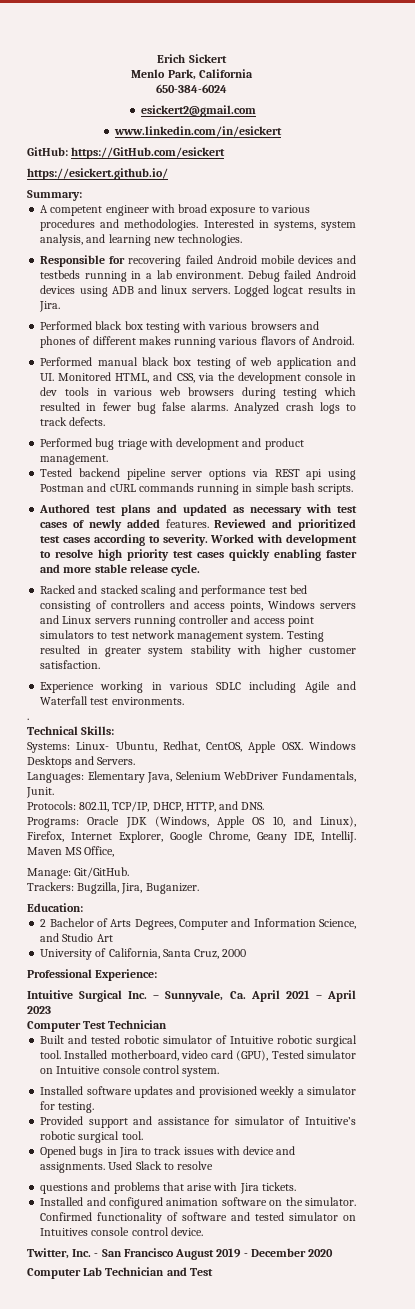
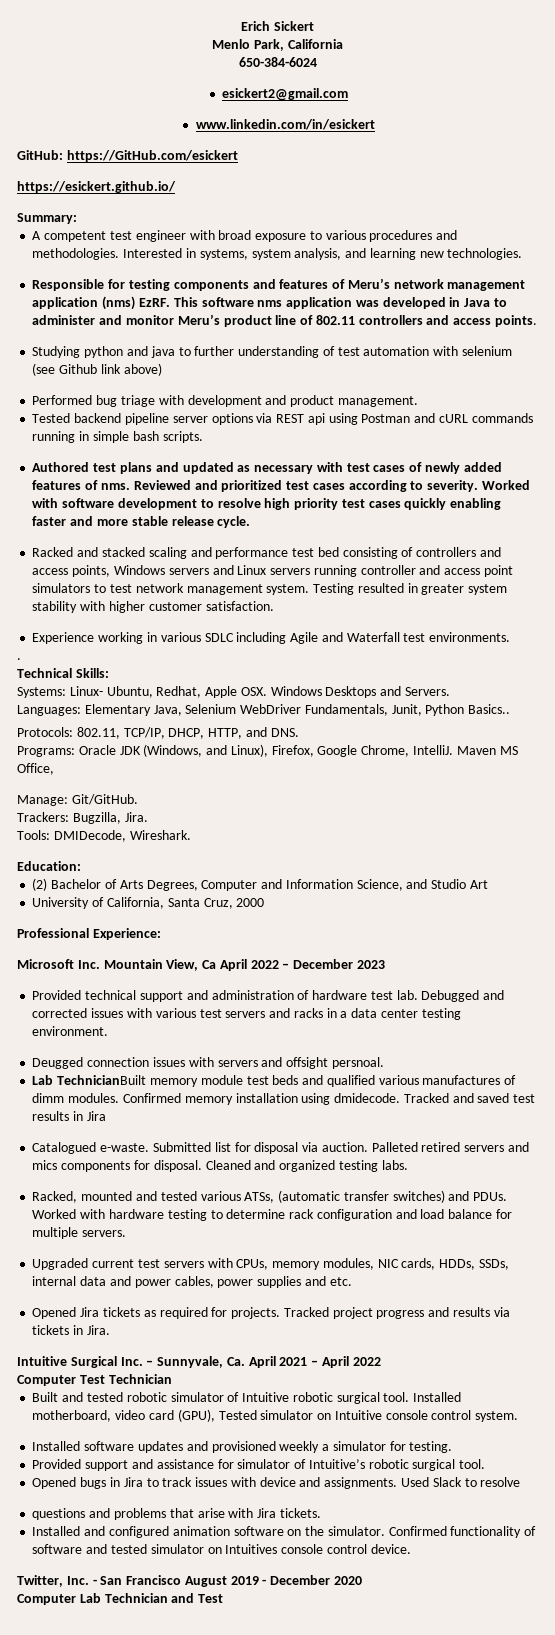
(103, 211) none -> [109,231,132,240] test
[128,255,356,267] [40,270,356,282] [40,285,356,297] [39,301,61,312] [40,321,319,333] [40,336,355,348] [40,357,356,369] [40,372,356,384] [40,387,356,399] [40,402,356,414] [40,417,106,426] recovering failed Android mobile devices and testbeds running in a lab environment. Debug failed Android devices using ADB and linux servers. Logged logcat results in Jira. // Performed black box testing with various browsers and phones of different makes running various flavors of Android. // Performed manual black box testing of web application and UI. Monitored HTML, and CSS, via the development console in dev tools in various web browsers during testing which resulted in fewer bug false alarms. Analyzed crash logs to track defects. -> [128,278,526,291] [32,296,507,310] [32,314,537,327] [32,346,512,358] [32,363,162,376] testing components and features of Meru’s network management application (nms) EzRF. This software nms application was developed in Java to administer and monitor Meru’s product line of 802.11 controllers and access points. // Studying python and java to further understanding of test automation with selenium (see Github link above)
[165,519,209,528] features. -> [32,480,130,490] features of nms.
(283, 538) none -> [62,498,115,508] software
[206,742,243,752] CentOS, -> (202, 692) none
[26,787,54,798] Junit. -> [391,704,511,716] Junit, Python Basics..
[217,816,356,828] [27,831,314,843] Apple OS 10, and Linux), Firefox, Internet Explorer, Google Chrome, Geany IDE, -> [206,744,410,757] and Linux), Firefox, Google Chrome,
[121,883,199,894] Jira, Buganizer. -> [124,812,148,822] [17,830,191,842] Jira. // Tools: DMIDecode, Wireshark.
[40,919,47,927] 2 -> [32,878,48,891] (2)
(158, 975) none -> [17,959,386,971] [32,990,505,1002] [32,1008,461,1020] [32,1026,109,1036] [32,1057,384,1069] [32,1075,517,1087] [32,1093,536,1105] [32,1111,106,1121] [32,1142,529,1154] [32,1160,408,1172] [32,1190,508,1203] [32,1209,512,1221] [32,1227,127,1239] [32,1258,509,1270] [32,1276,352,1288] [32,1307,510,1319] [32,1325,110,1335] // Microsoft Inc. Mountain View, Ca April 2022 – December 2023 // Provided technical support and administration of hardware test lab. Debugged and corrected issues with various test servers and racks in a data center testing environment. // Deugged connection issues with servers and offsight persnoal. // Lab TechnicianBuilt memory module test beds and qualified various manufactures of dimm modules. Confirmed memory installation using dmidecode. Tracked and saved test results in Jira // Catalogued e-waste. Submitted list for disposal via auction. Palleted retired servers and mics components for disposal. Cleaned and organized testing labs. // Racked, mounted and tested various ATSs, (automatic transfer switches) and PDUs. Worked with hardware testing to determine rack configuration and load balance for multiple servers. // Upgraded current test servers with CPUs, memory modules, NIC cards, HDDs, SSDs, internal data and power cables, power supplies and etc. // Opened Jira tickets as required for projects. Tracked project progress and results via tickets in Jira.
[27,1006,51,1014] 2023 -> [352,1357,381,1366] 2022

